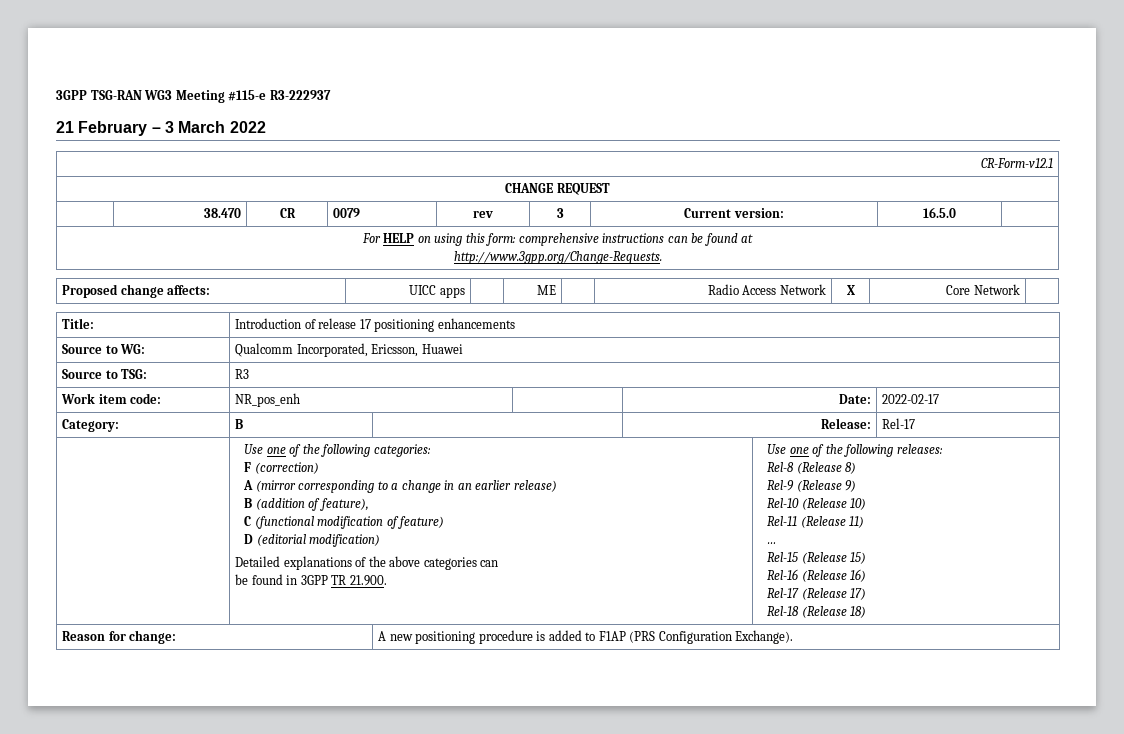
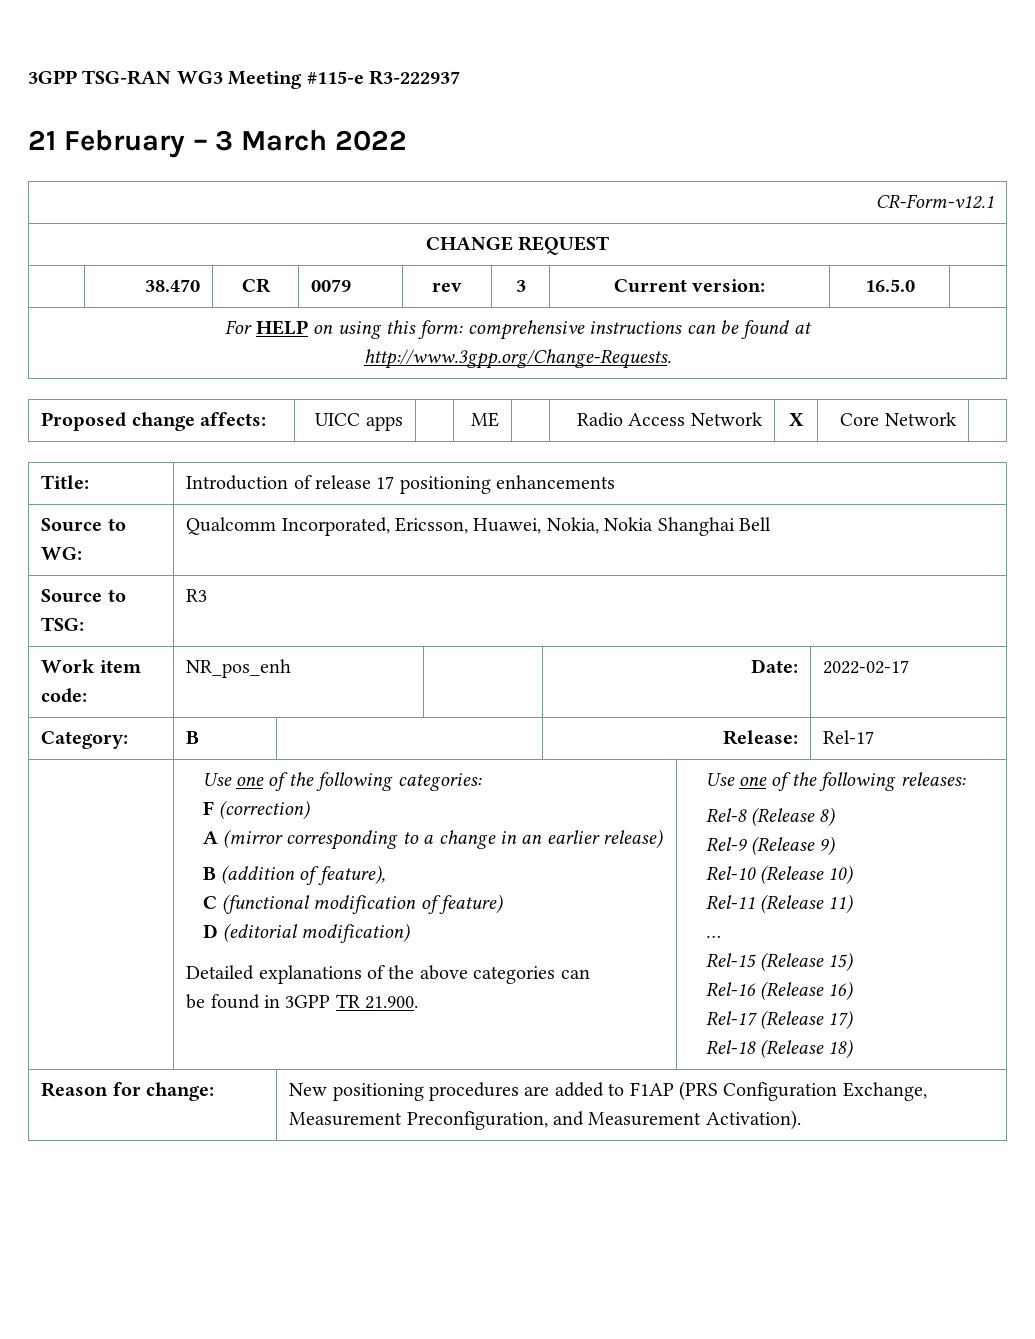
[421,344,463,354] Huawei -> [473,517,772,536] Huawei, Nokia, Nokia Shanghai Bell
[378,630,546,644] A new positioning procedure is -> [289,1082,550,1101] New positioning procedures are
[735,630,794,644] Exchange). -> [842,1082,927,1101] [289,1110,801,1130] Exchange, Measurement Preconfiguration, and Measurement Activation).

